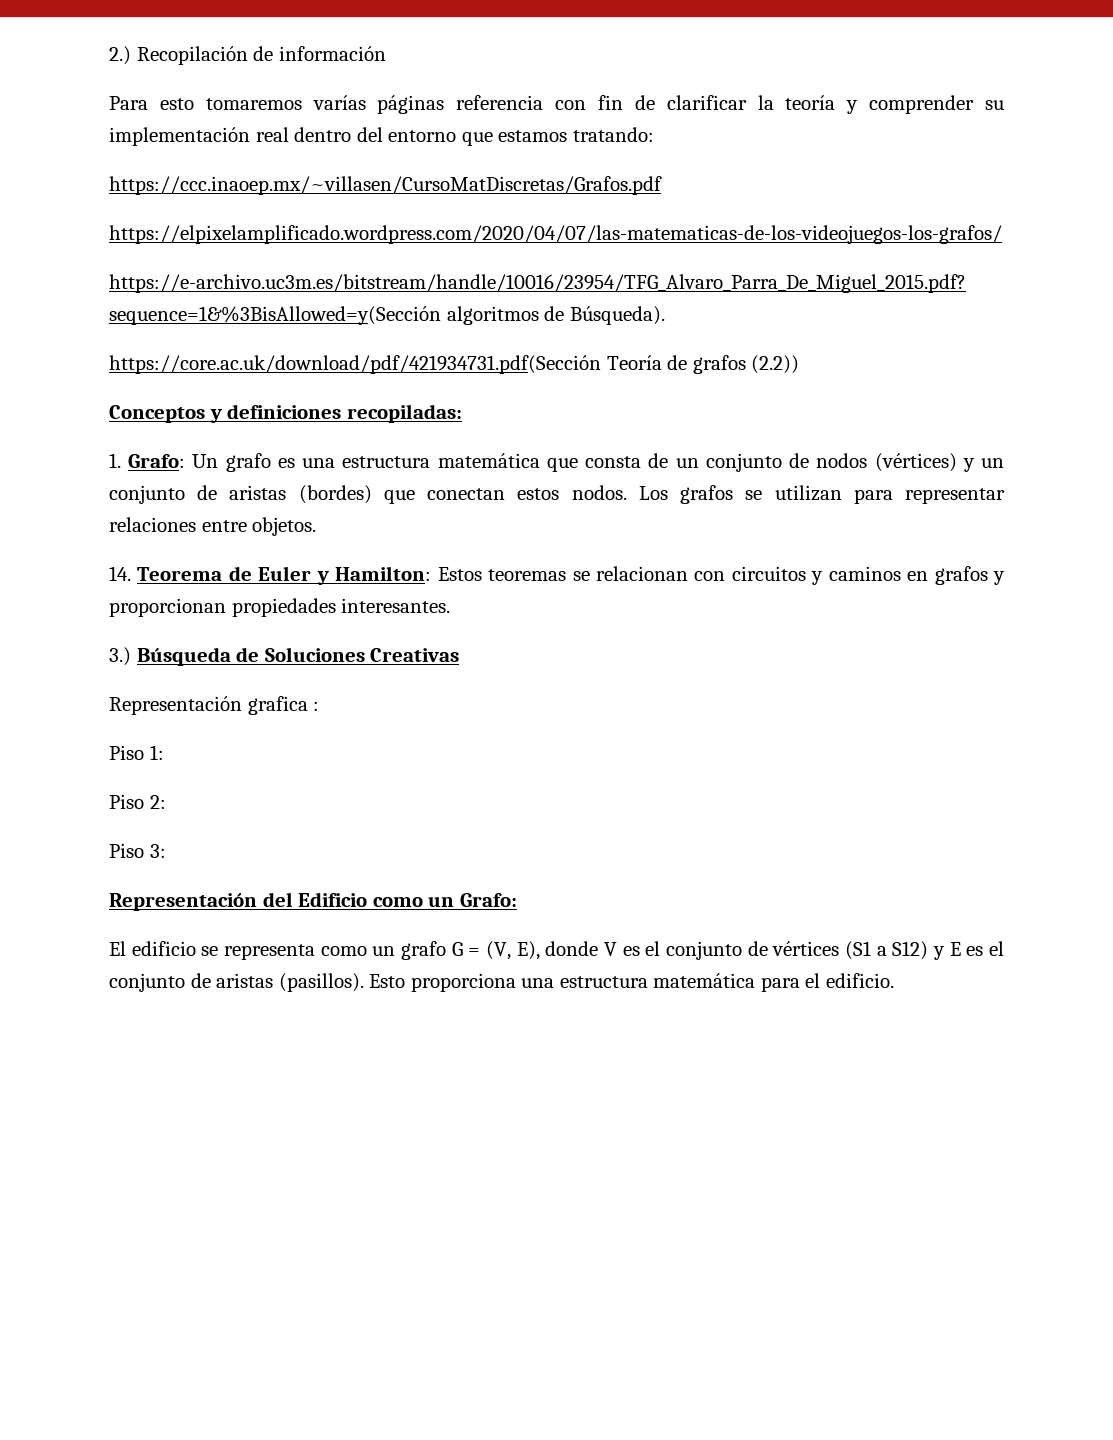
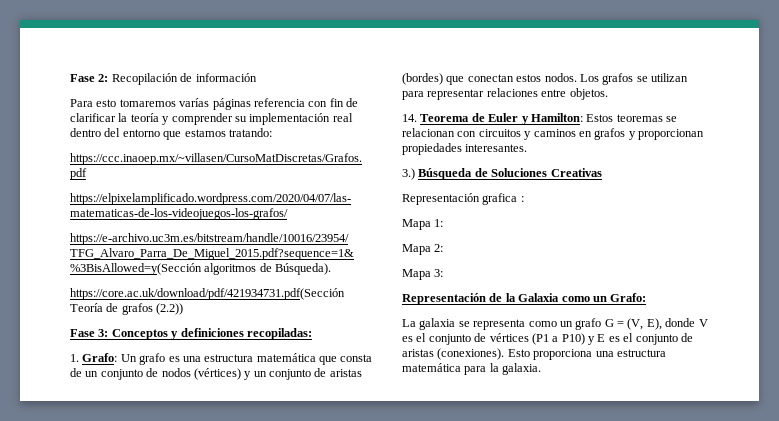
[109,46,131,65] 2.) -> [70,74,109,82] Fase 2:
(800, 364) none -> [70,329,109,337] Fase 3:
[109,745,144,760] Piso -> [402,219,431,230] Mapa
[109,794,144,809] Piso -> [402,244,431,255] Mapa
[109,843,144,858] Piso -> [402,269,431,280] Mapa
[262,892,368,907] del Edificio -> [489,293,560,302] de la Galaxia
[109,941,196,956] El edificio -> [402,318,456,330] La galaxia
[844,941,929,960] (S1 a S12) -> [531,333,585,345] (P1 a P10)
[278,973,364,992] (pasillos). -> [437,348,505,360] (conexiones).
[805,973,894,988] el edificio. -> [489,363,542,375] la galaxia.

